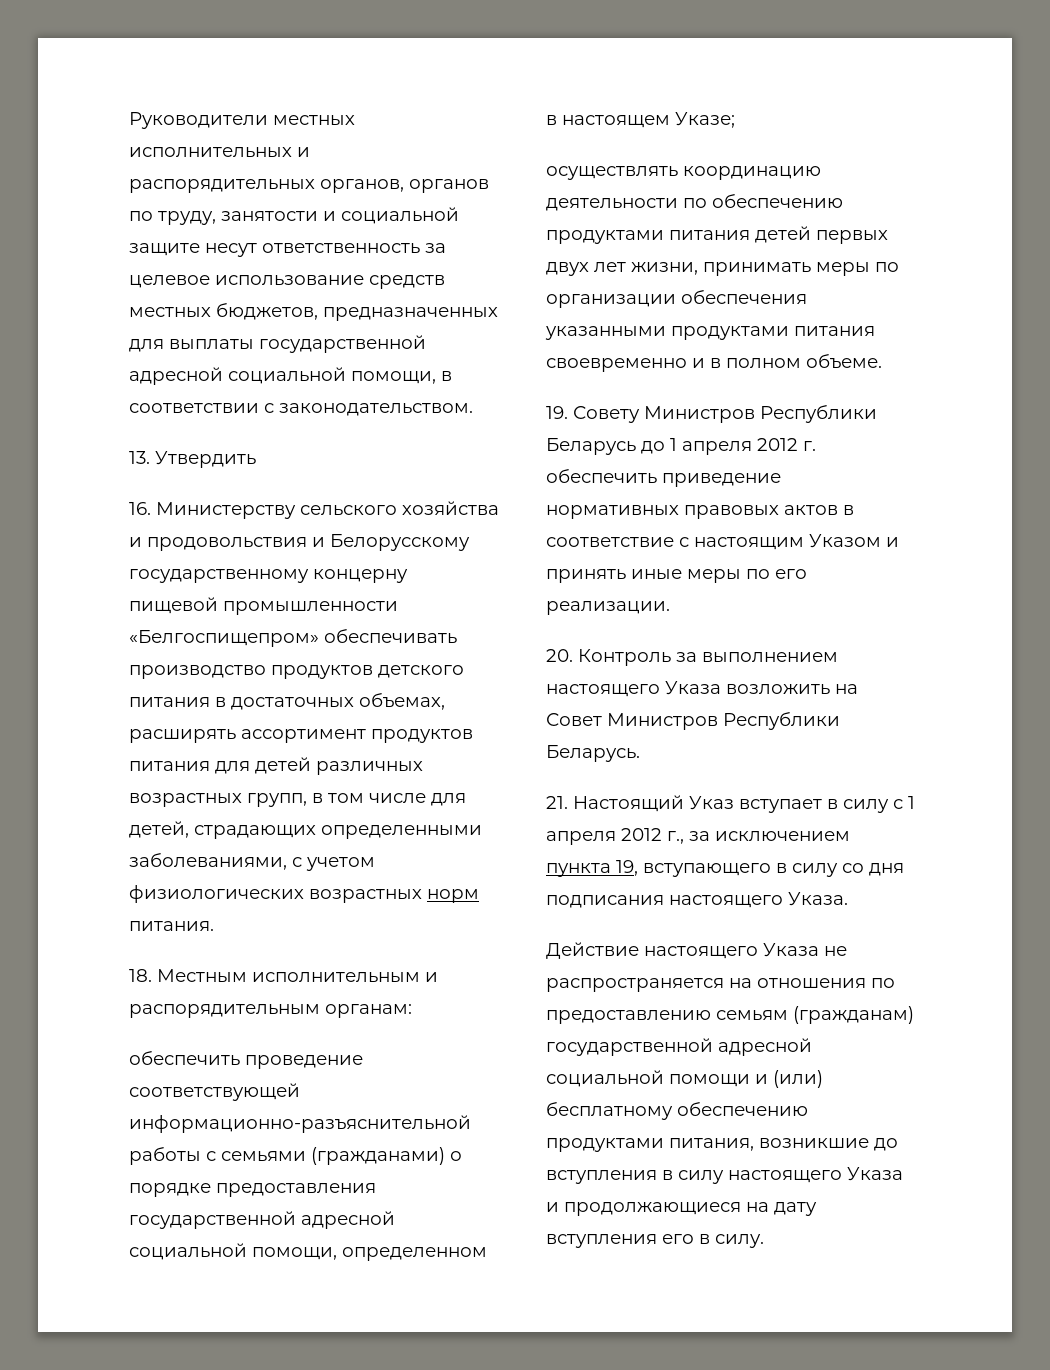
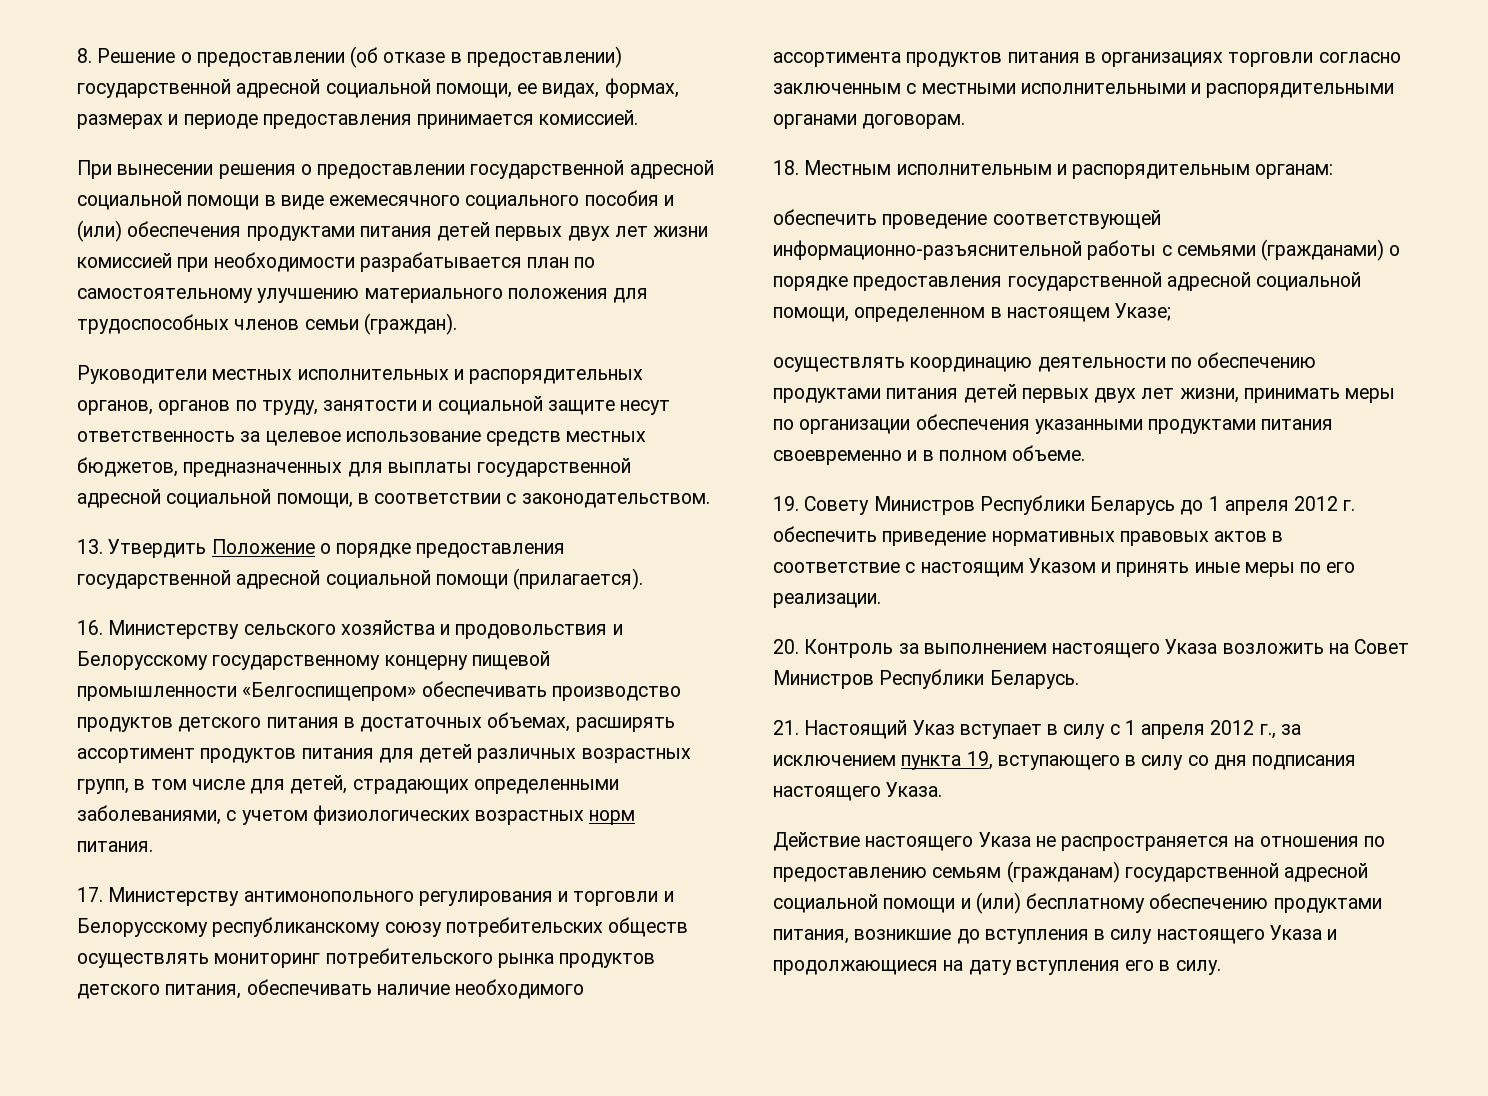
(129, 120) none -> [77,46,622,68] [77,78,679,98] [77,110,639,129] [77,160,714,179] [77,190,674,210] [77,220,709,242] [77,252,596,272] [77,288,649,303] [77,313,457,335] 8. Решение о предоставлении (об отказе в предоставлении) государственной адресной социальной помощи, ее видах, формах, размерах и периоде предоставления принимается комиссией. // При вынесении решения о предоставлении государственной адресной социальной помощи в виде ежемесячного социального пособия и (или) обеспечения продуктами питания детей первых двух лет жизни комиссией при необходимости разрабатывается план по самостоятельному улучшению материального положения для трудоспособных членов семьи (граждан). //
(256, 459) none -> [211,539,566,558] [77,568,644,590] Положение о порядке предоставления государственной адресной социальной помощи (прилагается).
(214, 926) none -> [77,887,674,906] [77,917,689,937] [77,948,656,968] [77,979,585,999] [773,52,1401,67] [773,83,1395,98] [773,114,966,129] // 17. Министерству антимонопольного регулирования и торговли и Белорусскому республиканскому союзу потребительских обществ осуществлять мониторинг потребительского рынка продуктов детского питания, обеспечивать наличие необходимого ассортимента продуктов питания в организациях торговли согласно заключенным с местными исполнительными и распорядительными органами договорам.

